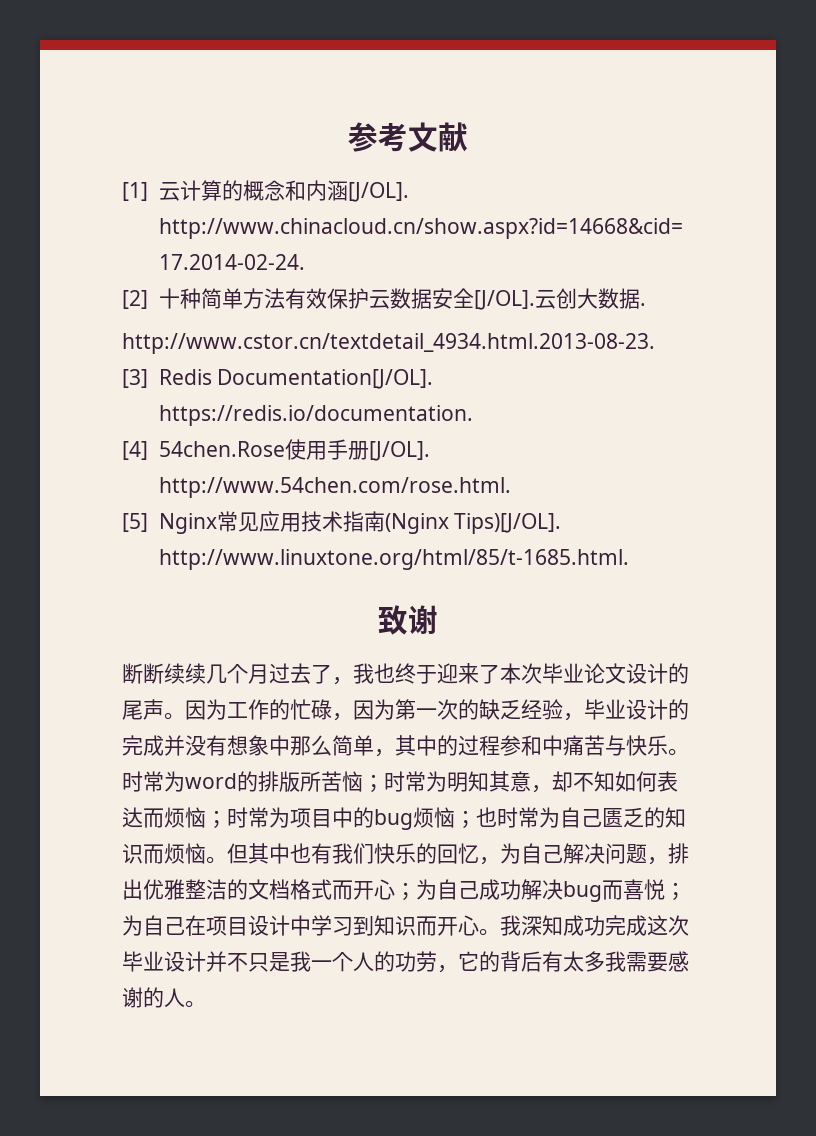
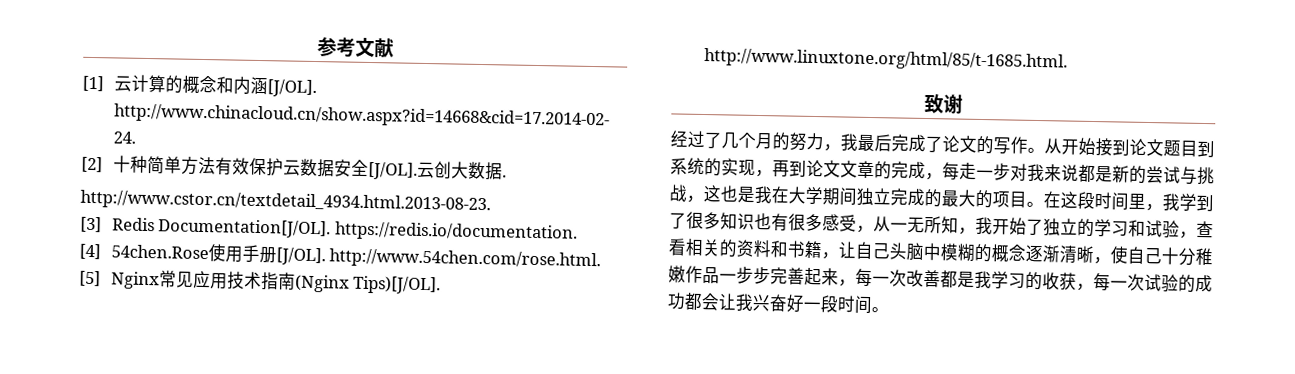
[122,663,689,685] [122,699,689,721] [122,735,689,757] [122,771,678,793] [122,807,686,830] [122,843,689,865] [122,879,686,902] [122,915,689,936] [122,951,689,973] [122,987,185,1008] 断断续续几个月过去了，我也终于迎来了本次毕业论文设计的尾声。因为工作的忙碌，因为第一次的缺乏经验，毕业设计的完成并没有想象中那么简单，其中的过程参和中痛苦与快乐。时常为word的排版所苦恼；时常为明知其意，却不知如何表达而烦恼；时常为项目中的bug烦恼；也时常为自己匮乏的知识而烦恼。但其中也有我们快乐的回忆，为自己解决问题，排出优雅整洁的文档格式而开心；为自己成功解决bug而喜悦；为自己在项目设计中学习到知识而开心。我深知成功完成这次毕业设计并不只是我一个人的功劳，它的背后有太多我需要感谢的人 -> [670,130,1215,158] [670,157,1215,186] [669,184,1214,212] [669,211,1214,239] [668,238,1213,266] [668,265,1213,293] [667,292,873,315] 经过了几个月的努力，我最后完成了论文的写作。从开始接到论文题目到系统的实现，再到论文文章的完成，每走一步对我来说都是新的尝试与挑战，这也是我在大学期间独立完成的最大的项目。在这段时间里，我学到了很多知识也有很多感受，从一无所知，我开始了独立的学习和试验，查看相关的资料和书籍，让自己头脑中模糊的概念逐渐清晰，使自己十分稚嫩作品一步步完善起来，每一次改善都是我学习的收获，每一次试验的成功都会让我兴奋好一段时间

